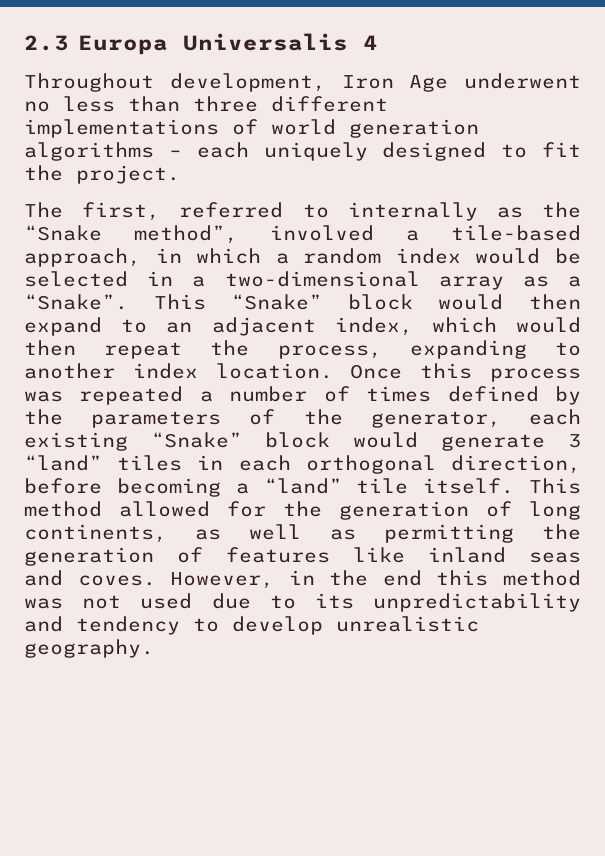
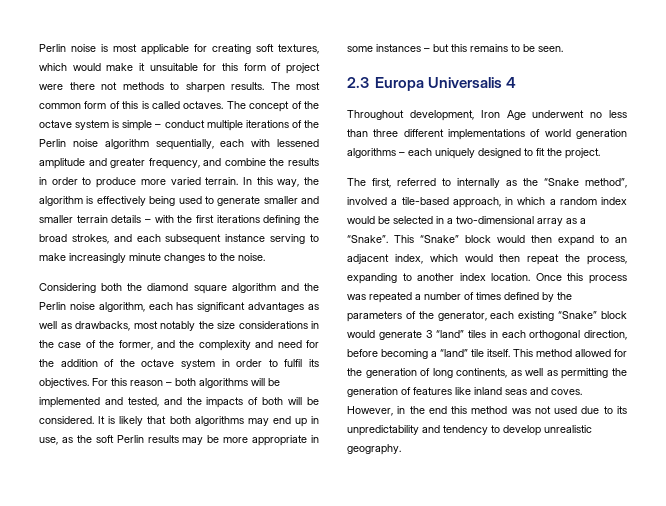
(24, 43) none -> [39,44,319,55] [39,63,320,74] [39,82,320,93] [39,101,319,112] [39,120,319,131] [39,139,319,150] [39,158,320,169] [39,177,319,188] [39,196,319,206] [39,215,319,225] [39,234,319,245] [39,253,265,263] [39,283,319,294] [39,302,319,312] [39,321,319,331] [39,340,319,351] [39,359,319,369] [39,378,280,388] [39,397,319,408] [39,416,319,427] [39,435,319,446] [347,44,563,52] Perlin noise is most applicable for creating soft textures, which would make it unsuitable for this form of project were there not methods to sharpen results. The most common form of this is called octaves. The concept of the octave system is simple – conduct multiple iterations of the Perlin noise algorithm sequentially, each with lessened amplitude and greater frequency, and combine the results in order to produce more varied terrain. In this way, the algorithm is effectively being used to generate smaller and smaller terrain details – with the first iterations defining the broad strokes, and each subsequent instance serving to make increasingly minute changes to the noise. // Considering both the diamond square algorithm and the Perlin noise algorithm, each has significant advantages as well as drawbacks, most notably the size considerations in the case of the former, and the complexity and need for the addition of the octave system in order to fulfil its objectives. For this reason – both algorithms will be implemented and tested, and the impacts of both will be considered. It is likely that both algorithms may end up in use, as the soft Perlin results may be more appropriate in some instances – but this remains to be seen. //

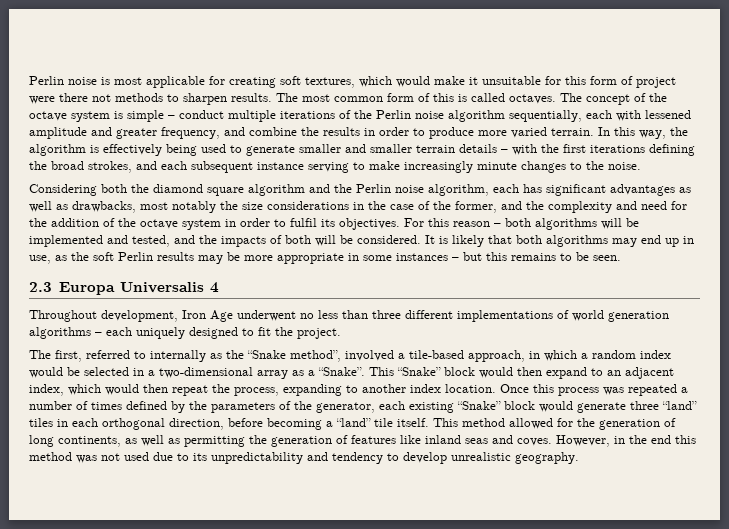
[425,330,433,338] 3 -> [630,401,659,410] three

